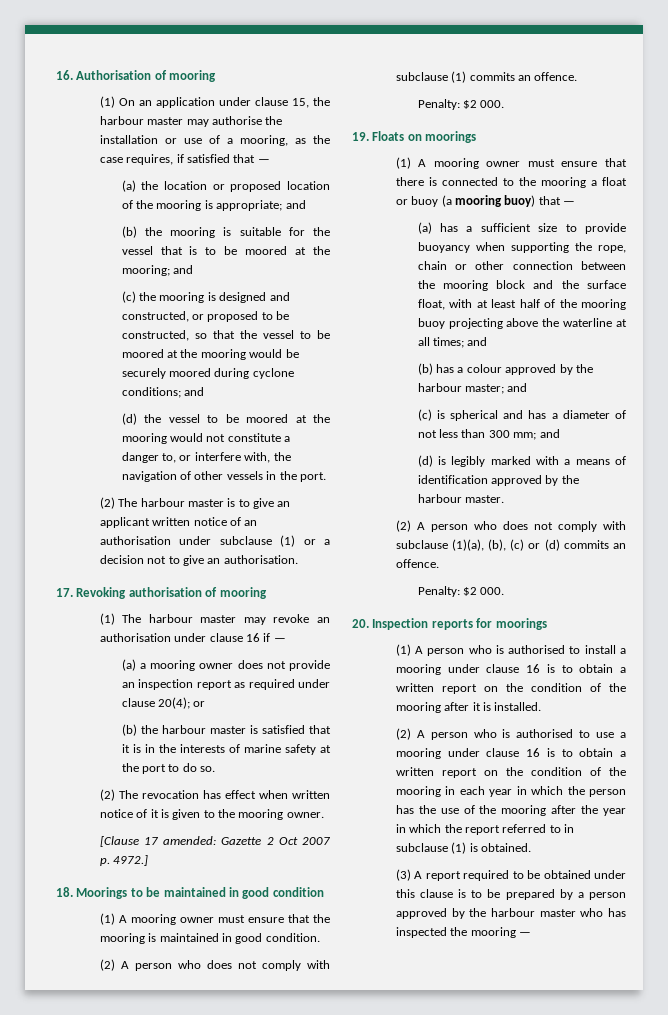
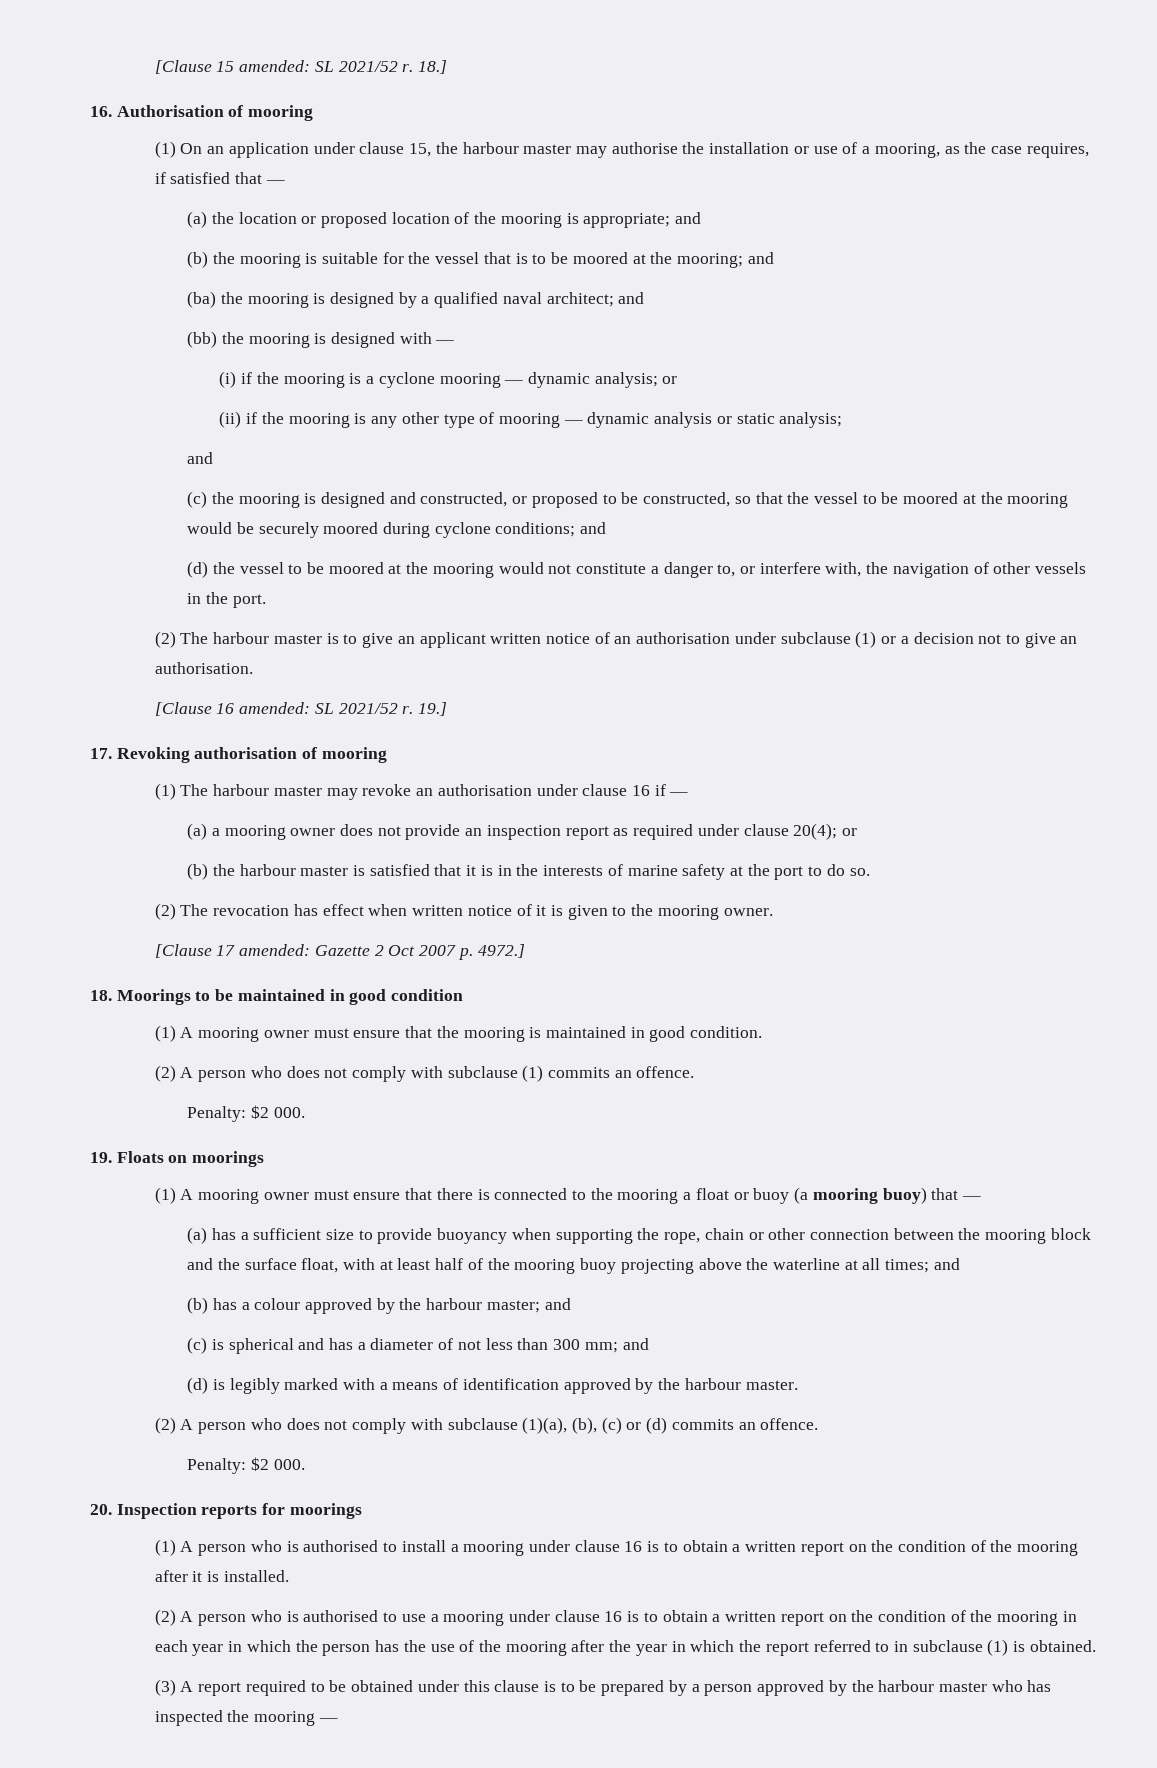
(56, 75) none -> [154,60,448,74] [Clause 15 amended: SL 2021/52 r. 18.] //
(194, 269) none -> [187,291,645,308] [187,331,455,348] [219,371,678,388] [219,411,843,428] [187,452,214,464] // (ba) the mooring is designed by a qualified naval architect; and // (bb) the mooring is designed with — // (i) if the mooring is a cyclone mooring — dynamic analysis; or // (ii) if the mooring is any other type of mooring — dynamic analysis or static analysis; // and
(298, 559) none -> [154,702,448,716] // [Clause 16 amended: SL 2021/52 r. 19.]

